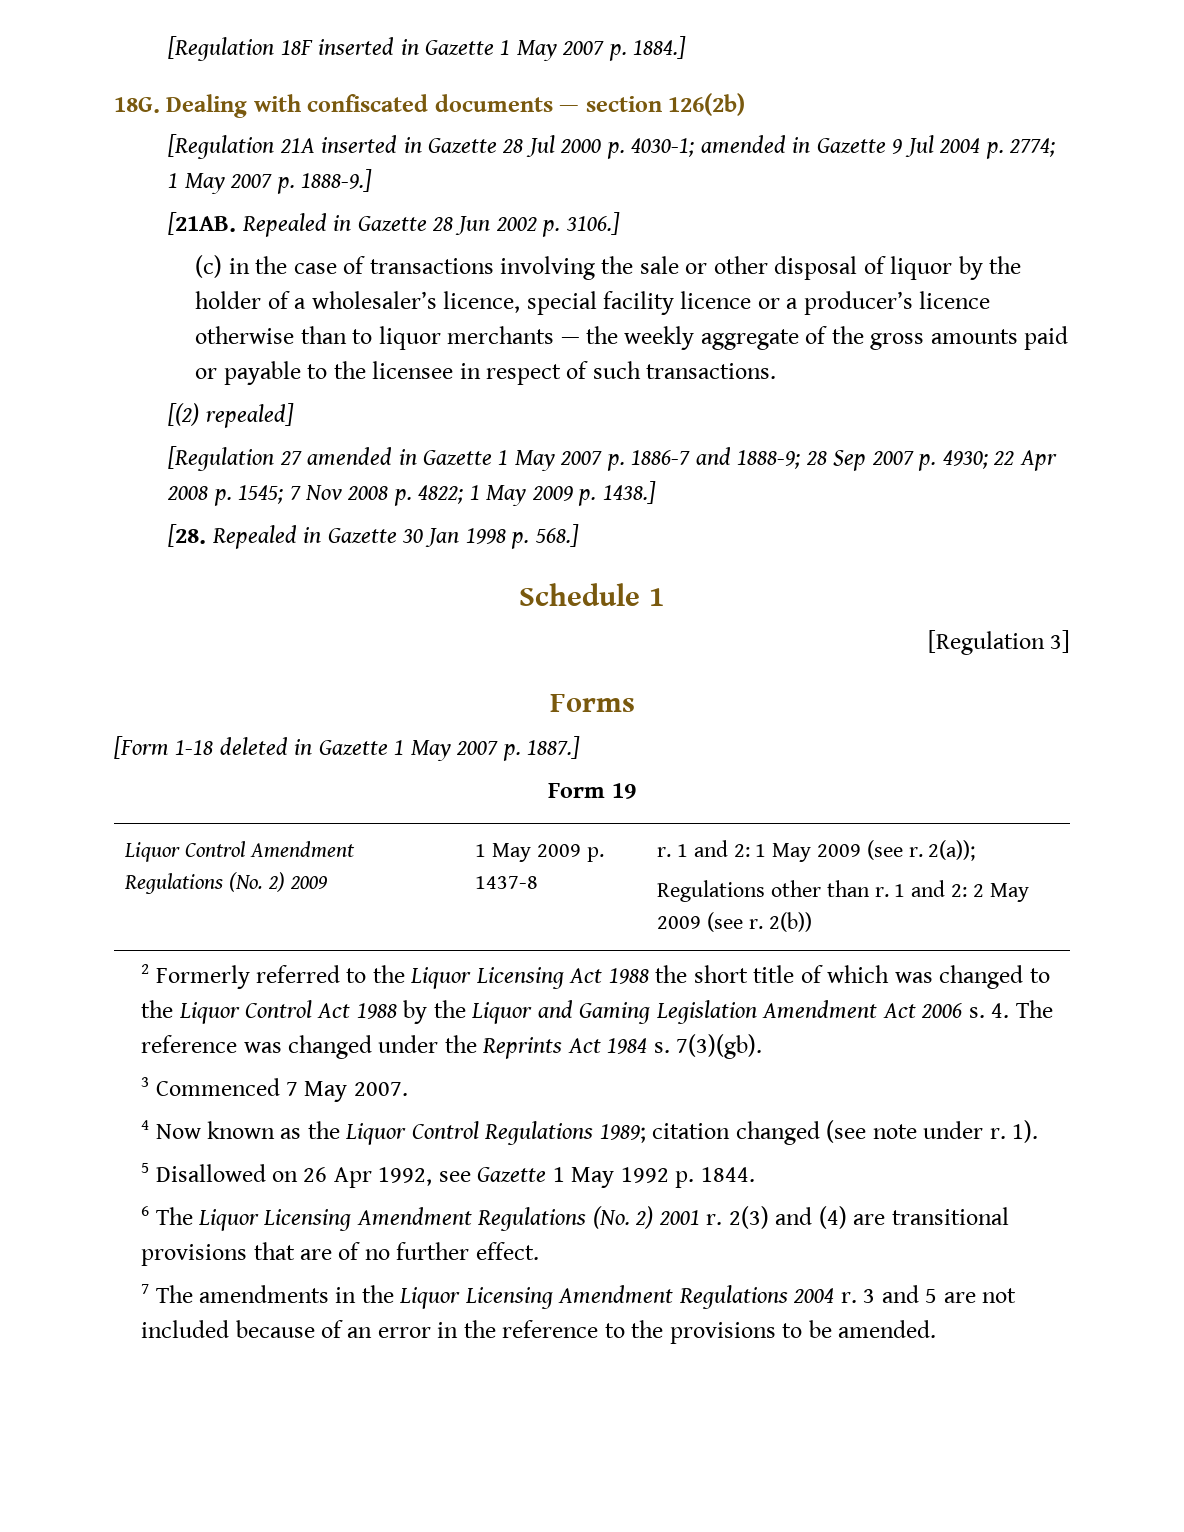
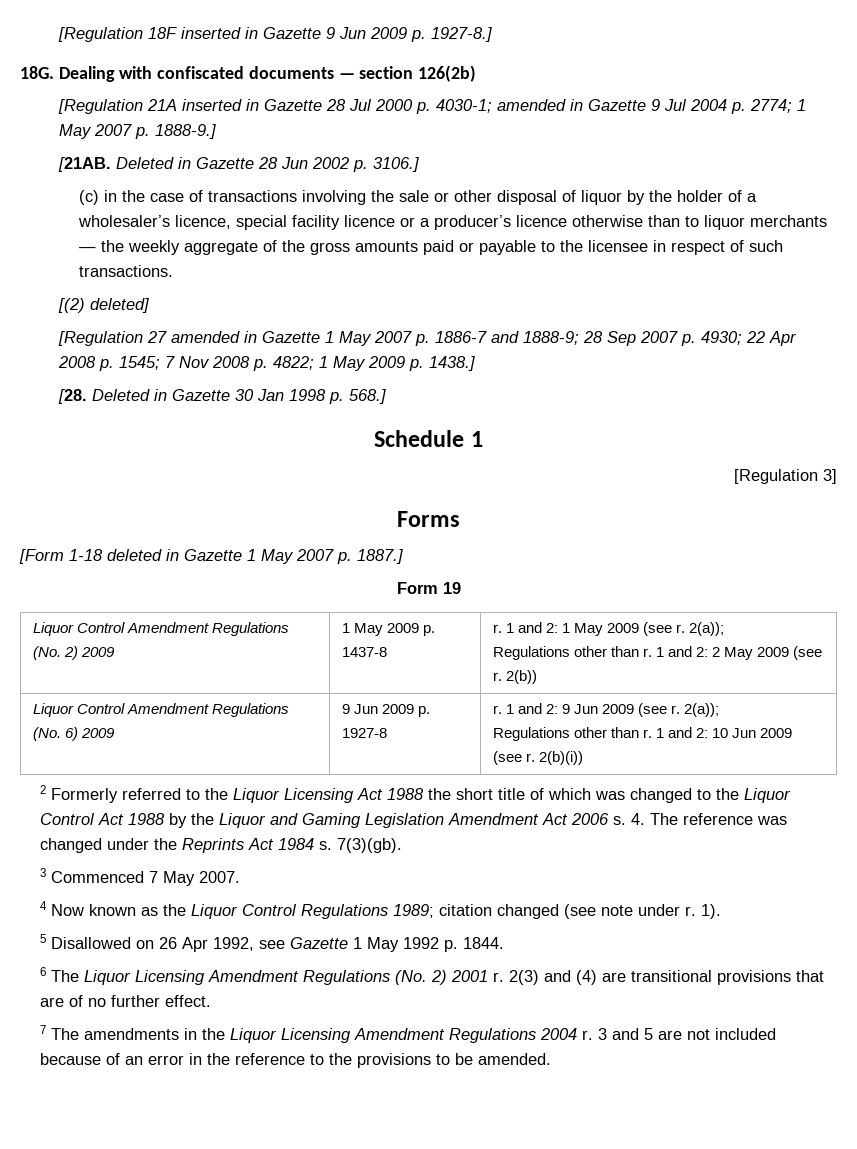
[500,36,687,61] 1 May 2007 p. 1884.] -> [326,27,493,42] 9 Jun 2009 p. 1927-8.]
[241,213,327,237] Repealed -> [116,157,175,169] Deleted
[205,403,294,428] repealed] -> [90,298,150,313] deleted]
[211,525,297,549] Repealed -> [92,389,151,401] Deleted
(812, 922) none -> [32,703,289,717] [32,727,115,741] [341,704,430,717] [341,728,387,738] [492,703,720,717] [492,727,793,741] [492,751,583,765] // Liquor Control Amendment Regulations (No. 6) 2009 | 9 Jun 2009 p. 1927-8 | r. 1 and 2: 9 Jun 2009 (see r. 2(a)); // Regulations other than r. 1 and 2: 10 Jun 2009 (see r. 2(b)(i))

